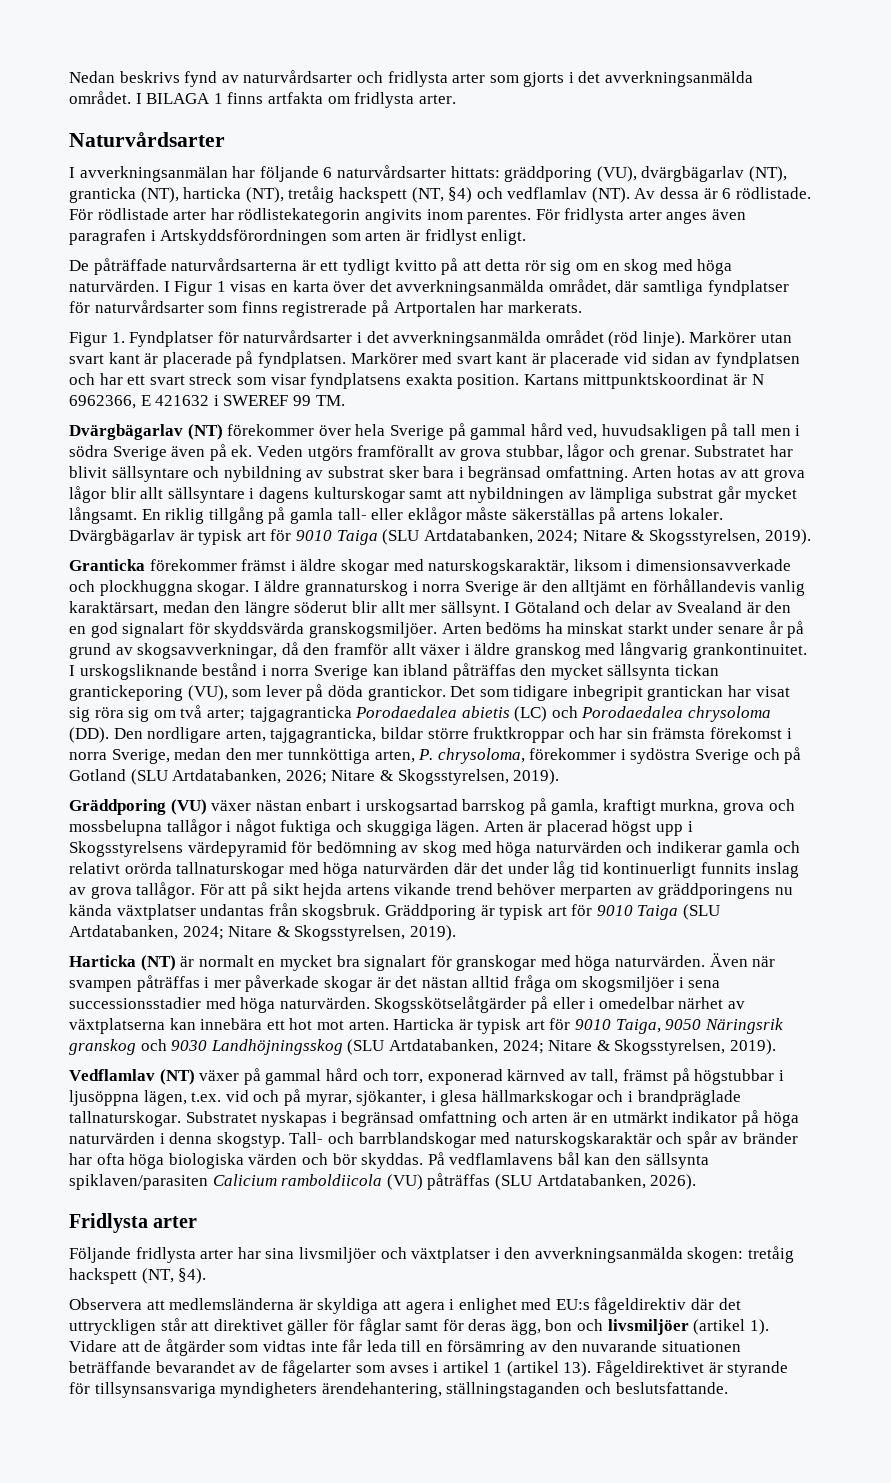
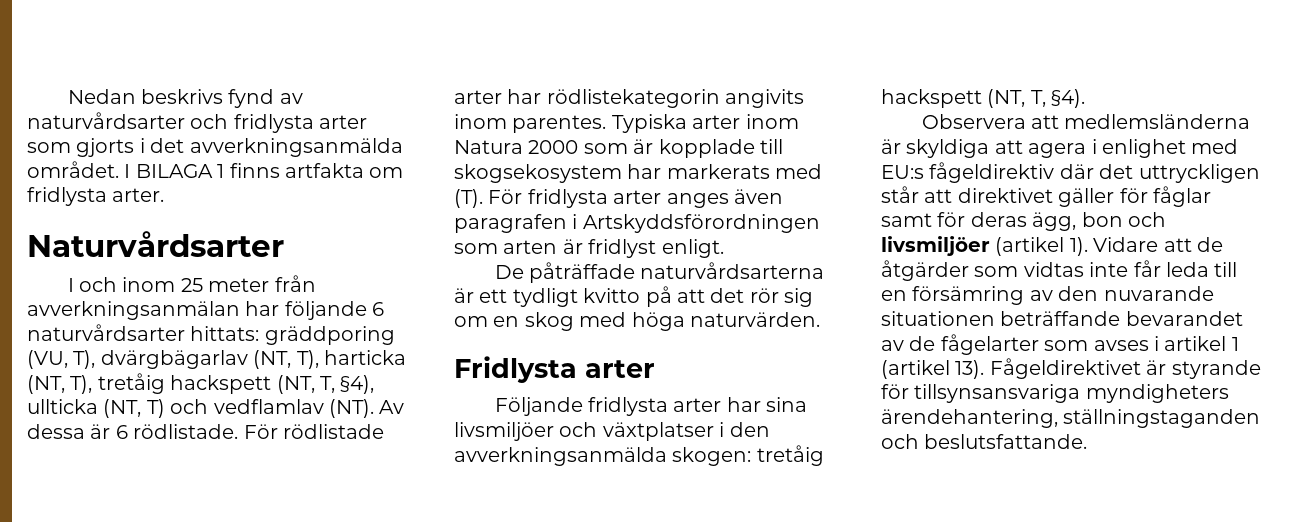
(75, 172) none -> [79,275,316,292] och inom 25 meter från
[596,166,787,182] [69,186,473,203] (VU), dvärgbägarlav (NT), granticka (NT), harticka (NT), tretåig hackspett (NT, §4) -> [27,350,406,369] [27,373,375,394] [27,399,165,418] (VU, T), dvärgbägarlav (NT, T), harticka (NT, T), tretåig hackspett (NT, T, §4), ullticka (NT, T)
(532, 217) none -> [611,114,799,133] [454,139,783,158] [454,164,823,183] [454,189,483,208] Typiska arter inom Natura 2000 som är kopplade till skogsekosystem har markerats med (T).
[485,259,521,271] detta -> [710,288,745,303] det
[163,279,789,296] [69,300,582,317] [69,330,793,347] [69,351,800,368] [69,373,764,389] [69,395,345,409] [69,423,801,440] [69,444,793,461] [69,466,805,482] [69,486,798,503] [69,507,723,524] [69,529,811,545] [69,559,791,575] [69,579,806,596] [69,601,792,617] [69,621,805,638] [69,642,807,659] [69,663,720,680] [69,684,790,701] [69,705,772,722] [69,727,792,743] [69,747,802,764] [69,769,560,785] [69,798,795,815] [69,819,693,836] [69,841,801,857] [69,861,799,878] [69,882,793,899] [69,903,721,920] [69,925,456,941] [69,953,776,971] [69,975,721,992] [69,996,745,1013] [69,1018,783,1034] [69,1039,776,1055] [69,1068,784,1085] [69,1089,741,1106] [69,1110,799,1127] [69,1131,799,1148] [69,1152,709,1169] [69,1173,697,1190] I Figur 1 visas en karta över det avverkningsanmälda området, där samtliga fyndplatser för naturvårdsarter som finns registrerade på Artportalen har markerats. // Figur 1. Fyndplatser för naturvårdsarter i det avverkningsanmälda området (röd linje). Markörer utan svart kant är placerade på fyndplatsen. Markörer med svart kant är placerade vid sidan av fyndplatsen och har ett svart streck som visar fyndplatsens exakta position. Kartans mittpunktskoordinat är N 6962366, E 421632 i SWEREF 99 TM. // Dvärgbägarlav (NT) förekommer över hela Sverige på gammal hård ved, huvudsakligen på tall men i södra Sverige även på ek. Veden utgörs framförallt av grova stubbar, lågor och grenar. Substratet har blivit sällsyntare och nybildning av substrat sker bara i begränsad omfattning. Arten hotas av att grova lågor blir allt sällsyntare i dagens kulturskogar samt att nybildningen av lämpliga substrat går mycket långsamt. En riklig tillgång på gamla tall- eller eklågor måste säkerställas på artens lokaler. Dvärgbägarlav är typisk art för 9010 Taiga (SLU Artdatabanken, 2024; Nitare & Skogsstyrelsen, 2019). // Granticka förekommer främst i äldre skogar med naturskogskaraktär, liksom i dimensionsavverkade och plockhuggna skogar. I äldre grannaturskog i norra Sverige är den alltjämt en förhållandevis vanlig karaktärsart, medan den längre söderut blir allt mer sällsynt. I Götaland och delar av Svealand är den en god signalart för skyddsvärda granskogsmiljöer. Arten bedöms ha minskat starkt under senare år på grund av skogsavverkningar, då den framför allt växer i äldre granskog med långvarig grankontinuitet. I urskogsliknande bestånd i norra Sverige kan ibland påträffas den mycket sällsynta tickan grantickeporing (VU), som lever på döda grantickor. Det som tidigare inbegripit grantickan har visat sig röra sig om två arter; tajgagranticka Porodaedalea abietis (LC) och Porodaedalea chrysoloma (DD). Den nordligare arten, tajgagranticka, bildar större fruktkroppar och har sin främsta förekomst i norra Sverige, medan den mer tunnköttiga arten, P. chrysoloma, förekommer i sydöstra Sverige och på Gotland (SLU Artdatabanken, 2026; Nitare & Skogsstyrelsen, 2019). // Gräddporing (VU) växer nästan enbart i urskogsartad barrskog på gamla, kraftigt murkna, grova och mossbelupna tallågor i något fuktiga och skuggiga lägen. Arten är placerad högst upp i Skogsstyrelsens värdepyramid för bedömning av skog med höga naturvärden och indikerar gamla och relativt orörda tallnaturskogar med höga naturvärden där det under låg tid kontinuerligt funnits inslag av grova tallågor. För att på sikt hejda artens vikande trend behöver merparten av gräddporingens nu kända växtplatser undantas från skogsbruk. Gräddporing är typisk art för 9010 Taiga (SLU Artdatabanken, 2024; Nitare & Skogsstyrelsen, 2019). // Harticka (NT) är normalt en mycket bra signalart för granskogar med höga naturvärden. Även när svampen påträffas i mer påverkade skogar är det nästan alltid fråga om skogsmiljöer i sena successionsstadier med höga naturvärden. Skogsskötselåtgärder på eller i omedelbar närhet av växtplatserna kan innebära ett hot mot arten. Harticka är typisk art för 9010 Taiga, 9050 Näringsrik granskog och 9030 Landhöjningsskog (SLU Artdatabanken, 2024; Nitare & Skogsstyrelsen, 2019). // Vedflamlav (NT) växer på gammal hård och torr, exponerad kärnved av tall, främst på högstubbar i ljusöppna lägen, t.ex. vid och på myrar, sjökanter, i glesa hällmarkskogar och i brandpräglade tallnaturskogar. Substratet nyskapas i begränsad omfattning och arten är en utmärkt indikator på höga naturvärden i denna skogstyp. Tall- och barrblandskogar med naturskogskaraktär och spår av bränder har ofta höga biologiska värden och bör skyddas. På vedflamlavens bål kan den sällsynta spiklaven/parasiten Calicium ramboldiicola (VU) påträffas (SLU Artdatabanken, 2026). -> (820, 319) none
(174, 1276) none -> [1030,90,1046,107] T,

